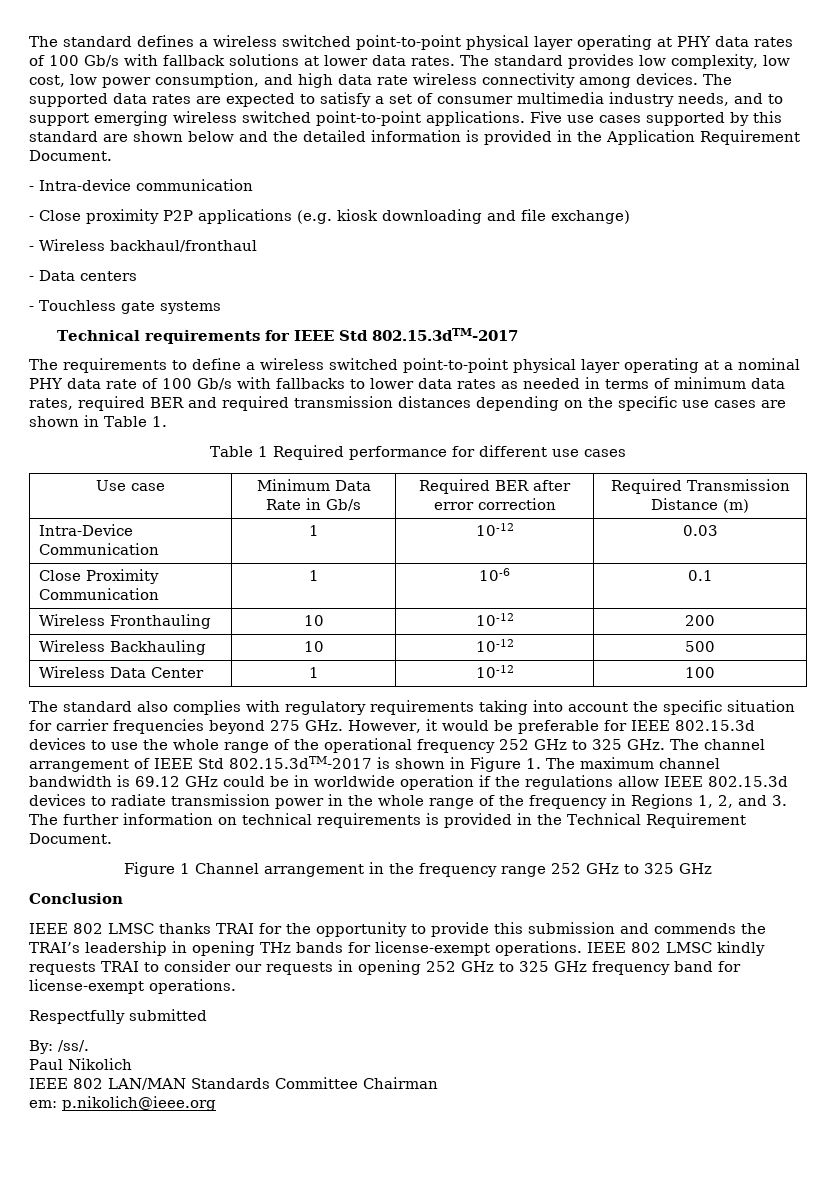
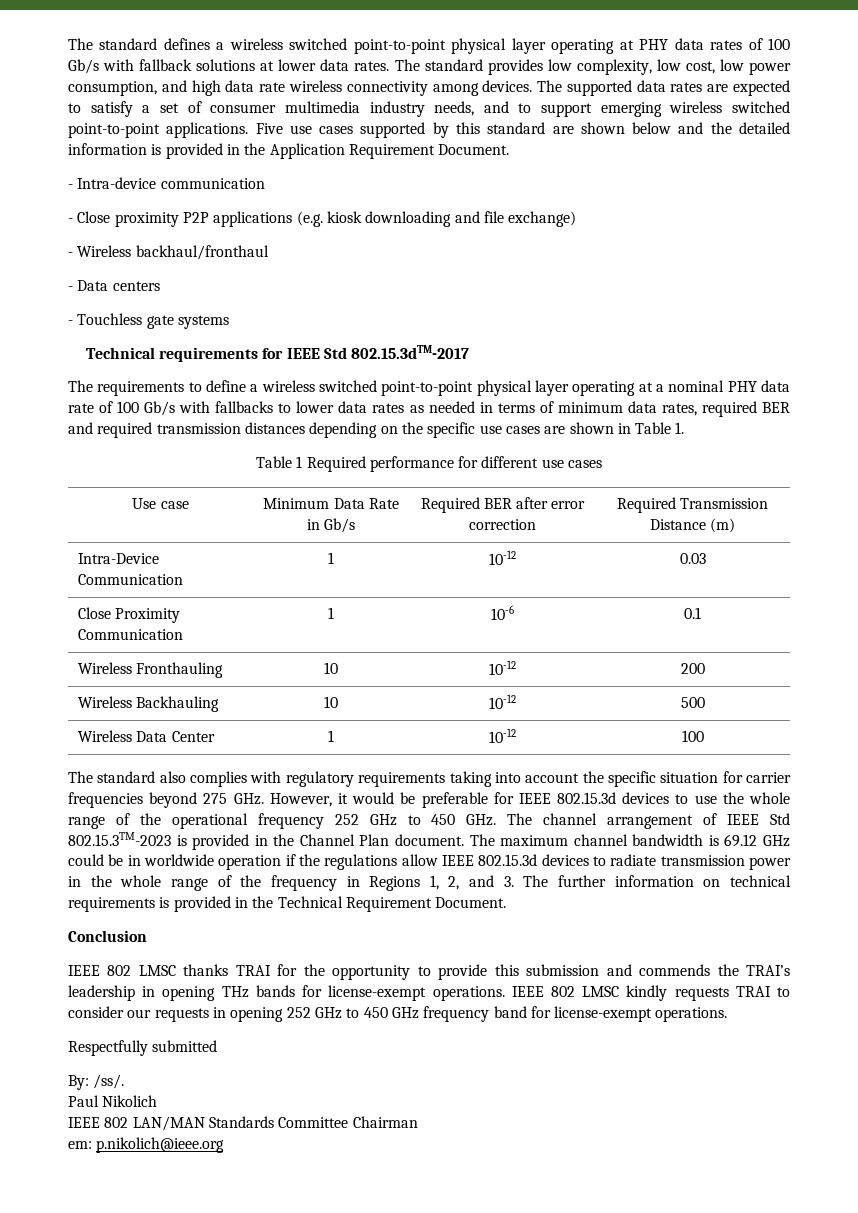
[592,739,622,750] 325 -> [431,814,456,825] 450
[229,756,541,772] 802.15.3dTM-2017 is shown in Figure 1. -> [68,832,464,850] 802.15.3TM-2023 is provided in the Channel Plan document.
[124,862,712,877] // Figure 1 Channel arrangement in the frequency range 252 GHz to 325 GHz -> (507, 902) none
[519,961,549,972] 325 -> [363,1007,388,1018] 450

